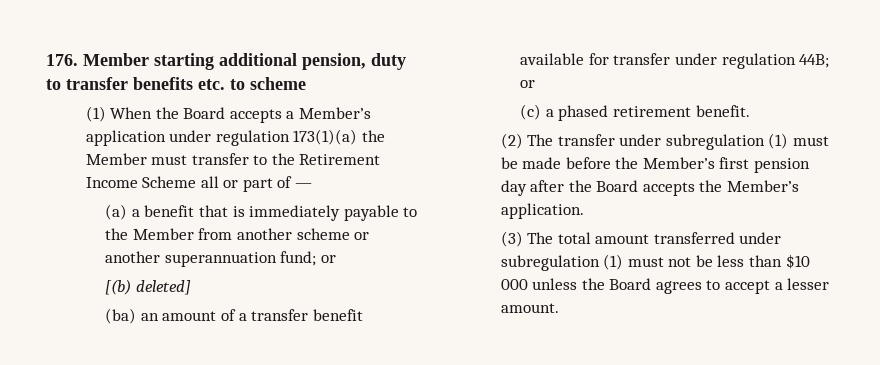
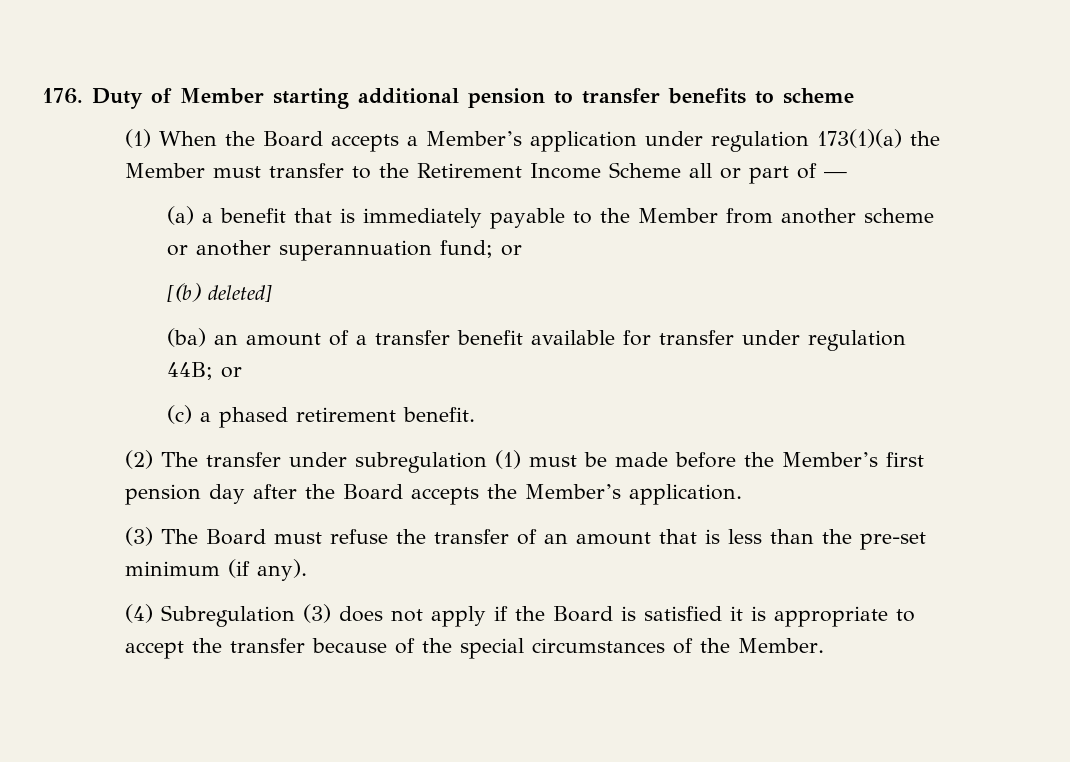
(78, 60) none -> [92,88,172,109] Duty of
[302,53,406,70] pension, duty -> [468,88,545,108] pension
[198,79,225,90] etc. -> (746, 96) none
[557,232,782,244] [500,254,810,271] [500,278,830,294] [500,303,559,313] total amount transferred under subregulation (1) must not be less than $10 000 unless the Board agrees to accept a lesser amount. -> [206,529,927,550] [125,559,308,581] [125,604,916,627] [125,638,825,659] Board must refuse the transfer of an amount that is less than the pre-set minimum (if any). // (4) Subregulation (3) does not apply if the Board is satisfied it is appropriate to accept the transfer because of the special circumstances of the Member.

